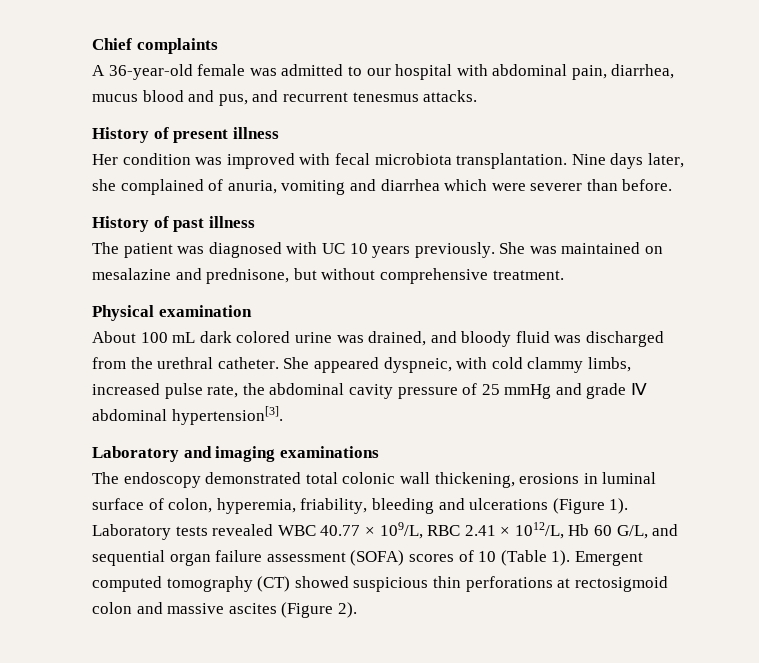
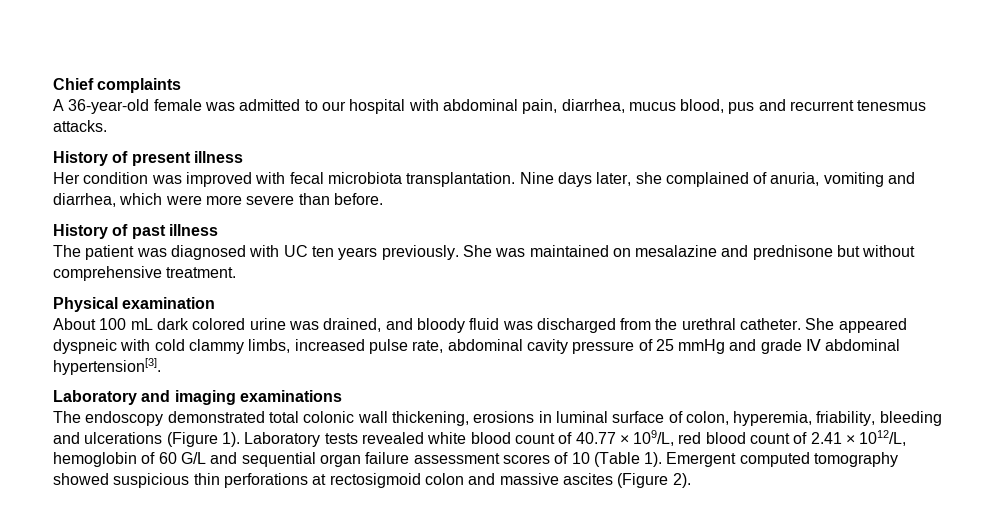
[142,90,248,106] blood and pus, -> [680,99,755,114] blood, pus
[380,179,440,191] diarrhea -> [53,193,116,207] diarrhea,
[530,183,583,191] severer -> [205,195,295,205] more severe
[349,243,368,254] 10 -> [311,246,334,257] ten
[206,268,290,284] prednisone, -> [752,245,833,260] prednisone
[383,357,452,373] dyspneic, -> [53,339,117,354] dyspneic
[242,383,265,395] the -> (444, 346) none
[277,522,648,539] WBC 40.77 × 109/L, RBC 2.41 × 1012/L, Hb 60 G/L, -> [427,430,907,446] [53,452,206,467] white blood count of 40.77 × 109/L, red blood count of 2.41 × 1012/L, hemoglobin of 60 G/L
[350,550,405,566] (SOFA) -> (500, 458) none
[257,576,291,592] (CT) -> (899, 459) none

